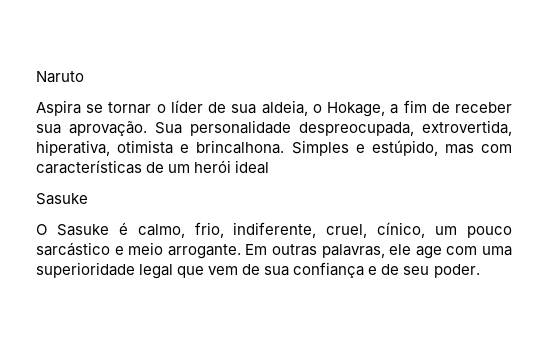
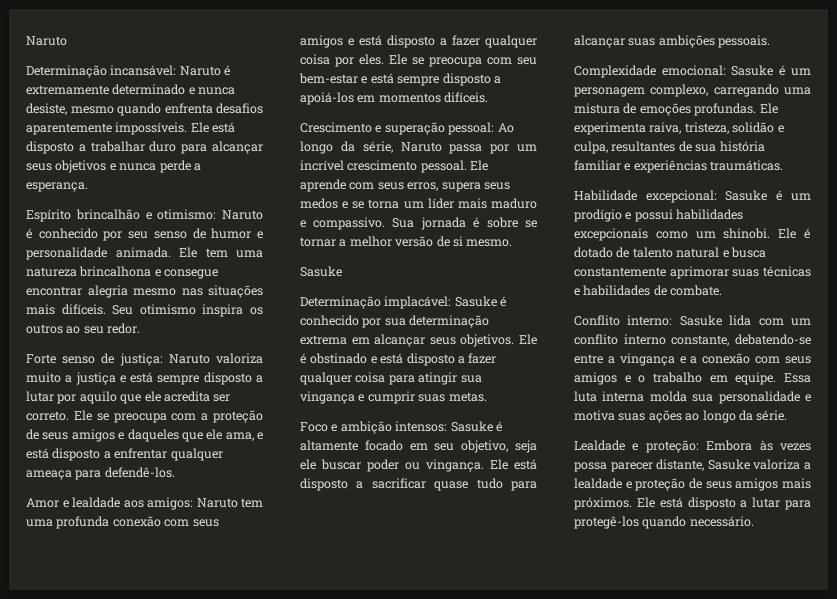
[36,100,512,117] [36,120,512,136] [36,140,512,156] [36,160,270,174] [36,193,88,205] [36,222,513,238] [36,242,513,259] [36,262,480,279] Aspira se tornar o líder de sua aldeia, o Hokage, a fim de receber sua aprovação. Sua personalidade despreocupada, extrovertida, hiperativa, otimista e brincalhona. Simples e estúpido, mas com características de um herói ideal // Sasuke // O Sasuke é calmo, frio, indiferente, cruel, cínico, um pouco sarcástico e meio arrogante. Em outras palavras, ele age com uma superioridade legal que vem de sua confiança e de seu poder. -> [26,65,232,78] [26,84,236,95] [26,103,263,116] [26,122,236,135] [26,141,263,154] [26,160,201,173] [26,182,88,192] [26,209,263,222] [26,228,263,241] [26,247,263,260] [26,266,219,279] [26,285,263,298] [26,304,263,317] [26,323,141,334] [26,353,263,366] [26,372,263,385] [26,391,231,404] [26,410,263,423] [26,429,263,442] [26,448,223,461] [26,467,175,480] [26,497,263,510] [26,516,219,529] [300,35,537,48] [300,54,537,67] [299,73,501,86] [300,92,489,105] [300,122,514,135] [300,141,537,154] [300,160,489,173] [300,179,510,192] [300,198,537,209] [300,217,537,230] [300,236,513,247] [300,266,342,277] [300,296,508,309] [300,315,490,328] [300,334,537,347] [300,353,497,366] [300,372,482,385] [300,391,487,404] [300,421,503,434] [300,440,537,453] [300,459,537,472] [300,478,537,491] [574,35,771,48] [574,65,811,78] [574,84,811,97] [574,103,778,116] [574,122,784,135] [574,141,765,154] [574,160,784,173] [574,190,811,203] [574,209,744,222] [574,228,811,241] [574,247,766,258] [574,266,811,279] [574,285,723,296] [574,315,811,326] [574,334,811,346] [574,353,811,366] [574,372,811,385] [574,391,811,404] [574,410,788,423] [574,440,811,453] [574,459,811,472] [574,478,811,491] [574,497,811,510] [574,516,754,529] Determinação incansável: Naruto é extremamente determinado e nunca desiste, mesmo quando enfrenta desafios aparentemente impossíveis. Ele está disposto a trabalhar duro para alcançar seus objetivos e nunca perde a esperança. // Espírito brincalhão e otimismo: Naruto é conhecido por seu senso de humor e personalidade animada. Ele tem uma natureza brincalhona e consegue encontrar alegria mesmo nas situações mais difíceis. Seu otimismo inspira os outros ao seu redor. // Forte senso de justiça: Naruto valoriza muito a justiça e está sempre disposto a lutar por aquilo que ele acredita ser correto. Ele se preocupa com a proteção de seus amigos e daqueles que ele ama, e está disposto a enfrentar qualquer ameaça para defendê-los. // Amor e lealdade aos amigos: Naruto tem uma profunda conexão com seus amigos e está disposto a fazer qualquer coisa por eles. Ele se preocupa com seu bem-estar e está sempre disposto a apoiá-los em momentos difíceis. // Crescimento e superação pessoal: Ao longo da série, Naruto passa por um incrível crescimento pessoal. Ele aprende com seus erros, supera seus medos e se torna um líder mais maduro e compassivo. Sua jornada é sobre se tornar a melhor versão de si mesmo. // Sasuke // Determinação implacável: Sasuke é conhecido por sua determinação extrema em alcançar seus objetivos. Ele é obstinado e está disposto a fazer qualquer coisa para atingir sua vingança e cumprir suas metas. // Foco e ambição intensos: Sasuke é altamente focado em seu objetivo, seja ele buscar poder ou vingança. Ele está disposto a sacrificar quase tudo para alcançar suas ambições pessoais. // Complexidade emocional: Sasuke é um personagem complexo, carregando uma mistura de emoções profundas. Ele experimenta raiva, tristeza, solidão e culpa, resultantes de sua história familiar e experiências traumáticas. // Habilidade excepcional: Sasuke é um prodígio e possui habilidades excepcionais como um shinobi. Ele é dotado de talento natural e busca constantemente aprimorar suas técnicas e habilidades de combate. // Conflito interno: Sasuke lida com um conflito interno constante, debatendo-se entre a vingança e a conexão com seus amigos e o trabalho em equipe. Essa luta interna molda sua personalidade e motiva suas ações ao longo da série. // Lealdade e proteção: Embora às vezes possa parecer distante, Sasuke valoriza a lealdade e proteção de seus amigos mais próximos. Ele está disposto a lutar para protegê-los quando necessário.

